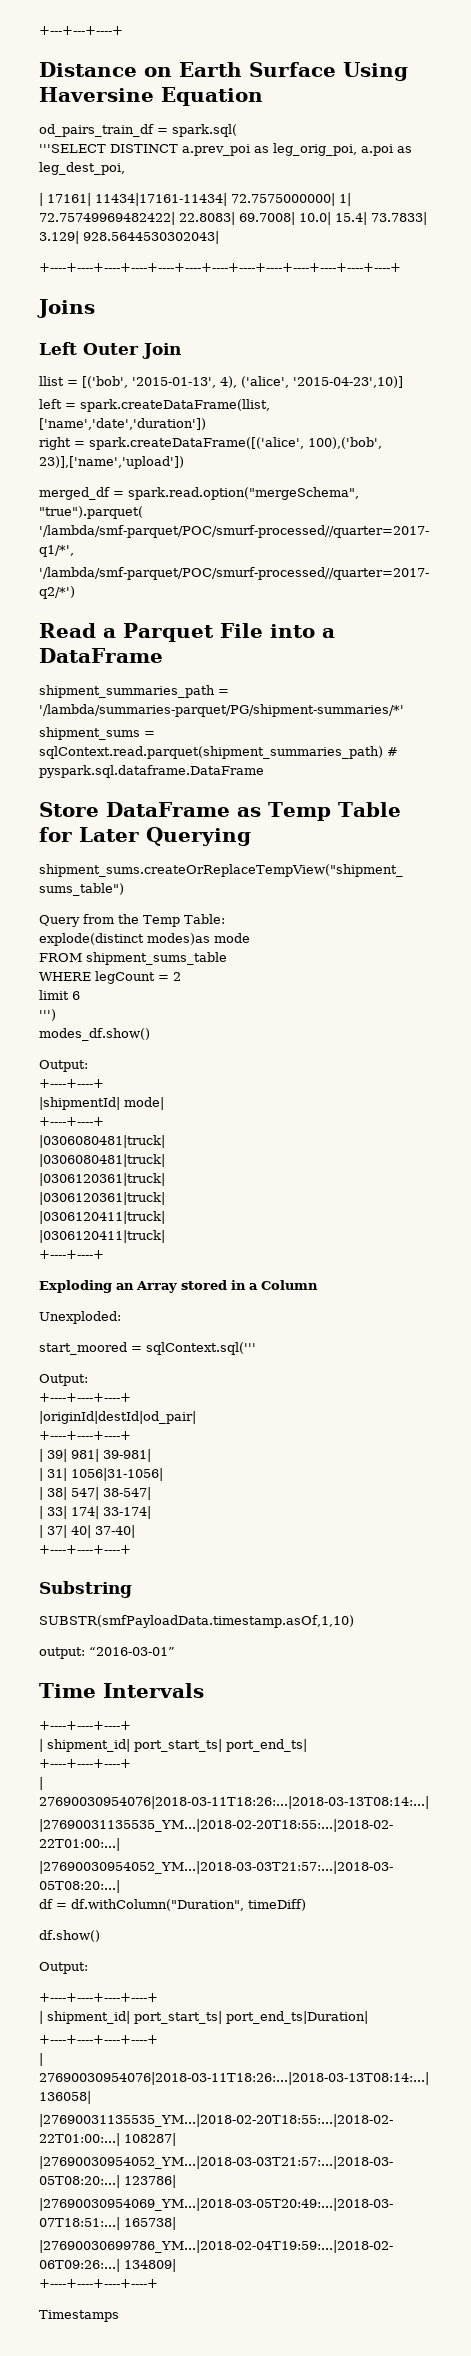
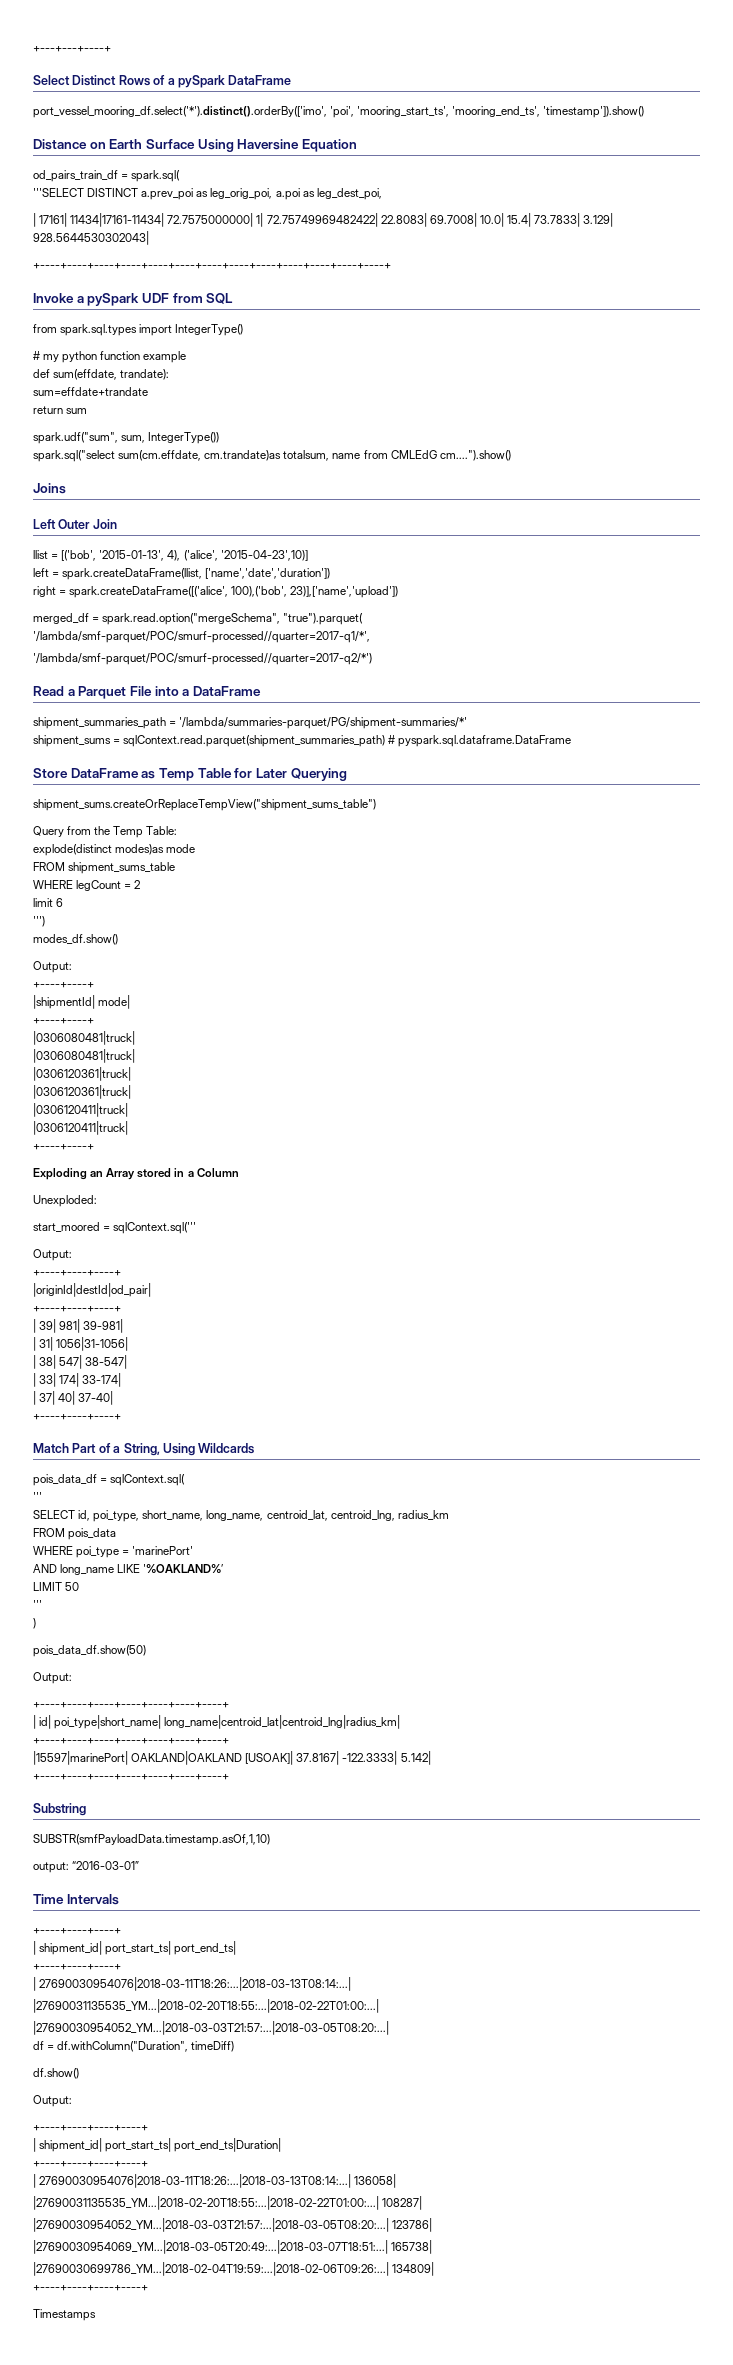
(123, 30) none -> [33,75,292,88] [33,106,645,118] // Select Distinct Rows of a pySpark DataFrame // port_vessel_mooring_df.select('*').distinct().orderBy(['imo', 'poi', 'mooring_start_ts', 'mooring_end_ts', 'timestamp']).show()
(401, 267) none -> [33,293,234,306] [33,324,244,336] [33,351,187,363] [33,369,170,380] [33,387,148,396] [33,406,88,414] [33,432,220,444] [33,450,511,462] // Invoke a pySpark UDF from SQL // from spark.sql.types import IntegerType() // # my python function example // def sum(effdate, trandate): // sum=effdate+trandate // return sum // spark.udf("sum", sum, IntegerType()) // spark.sql("select sum(cm.effdate, cm.trandate)as totalsum, name from CMLEdG cm....").show()
(131, 1549) none -> [33,1443,255,1456] [33,1474,186,1486] [33,1492,42,1501] [33,1510,449,1522] [33,1528,117,1540] [33,1546,194,1558] [33,1564,224,1575] [33,1582,80,1591] [33,1600,42,1609] [33,1618,36,1629] [33,1645,146,1657] [33,1672,72,1684] [33,1702,229,1708] [33,1715,401,1729] [33,1738,229,1744] [33,1751,431,1765] [33,1774,229,1780] // Match Part of a String, Using Wildcards // pois_data_df = sqlContext.sql( // ''' // SELECT id, poi_type, short_name, long_name, centroid_lat, centroid_lng, radius_km // FROM pois_data // WHERE poi_type = 'marinePort' // AND long_name LIKE '%OAKLAND%’ // LIMIT 50 // ''' // ) // pois_data_df.show(50) // Output: // +----+----+----+----+----+----+----+ // | id| poi_type|short_name| long_name|centroid_lat|centroid_lng|radius_km| // +----+----+----+----+----+----+----+ // |15597|marinePort| OAKLAND|OAKLAND [USOAK]| 37.8167| -122.3333| 5.142| // +----+----+----+----+----+----+----+

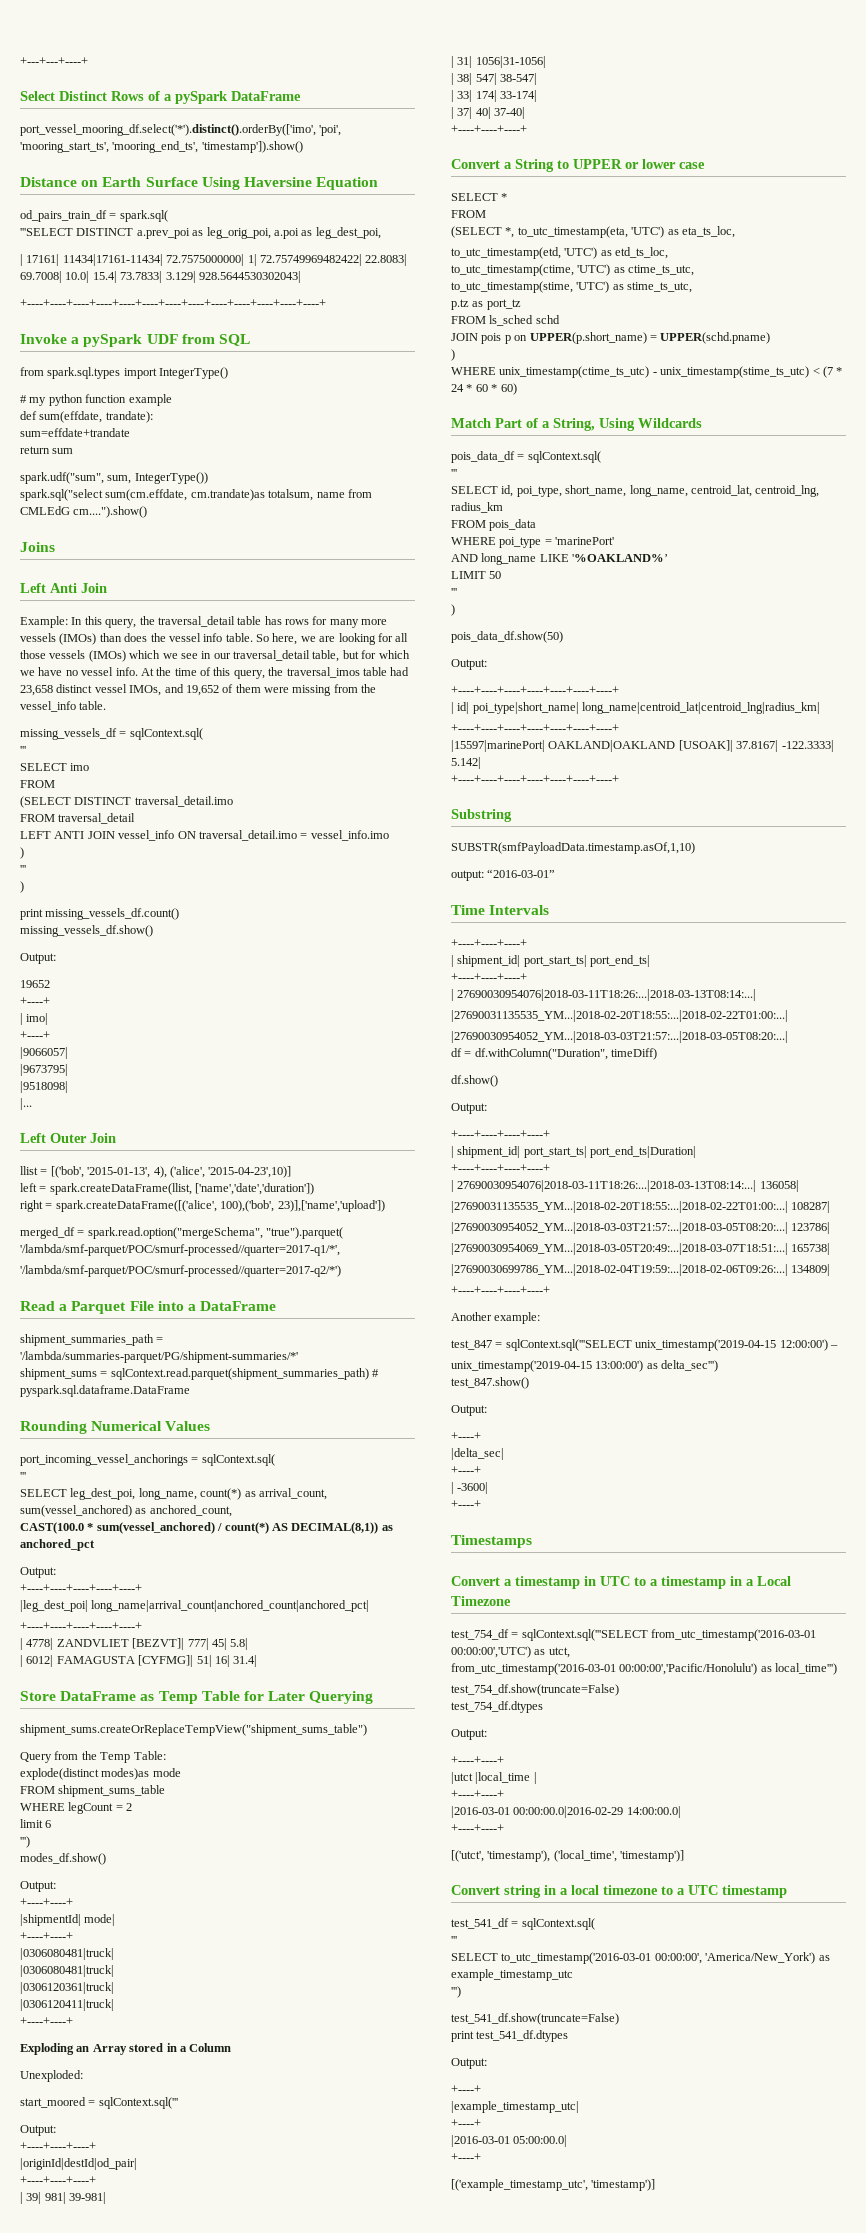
(66, 488) none -> [20,583,107,593] [20,616,388,628] [20,633,409,645] [20,650,410,662] [20,667,410,679] [20,684,377,696] [20,701,107,712] [20,728,203,740] [20,746,26,754] [20,763,90,771] [20,780,55,788] [20,796,233,808] [20,813,136,824] [20,830,389,841] [20,847,24,859] [20,865,26,873] [20,881,24,893] [20,908,180,920] [20,925,153,937] [20,953,56,964] [20,980,50,988] [20,997,50,1005] [20,1013,49,1025] [20,1031,50,1039] [20,1047,68,1059] [20,1064,68,1076] [20,1081,68,1093] [20,1098,32,1110] // Left Anti Join // Example: In this query, the traversal_detail table has rows for many more vessels (IMOs) than does the vessel info table. So here, we are looking for all those vessels (IMOs) which we see in our traversal_detail table, but for which we have no vessel info. At the time of this query, the traversal_imos table had 23,658 distinct vessel IMOs, and 19,652 of them were missing from the vessel_info table. // missing_vessels_df = sqlContext.sql( // ''' // SELECT imo // FROM // (SELECT DISTINCT traversal_detail.imo // FROM traversal_detail // LEFT ANTI JOIN vessel_info ON traversal_detail.imo = vessel_info.imo // ) // ''' // ) // print missing_vessels_df.count() // missing_vessels_df.show() // Output: // 19652 // +----+ // | imo| // +----+ // |9066057| // |9673795| // |9518098| // |...
(572, 741) none -> [20,1421,211,1434] [20,1454,275,1466] [20,1472,26,1480] [20,1488,327,1500] [20,1505,232,1517] [20,1522,393,1534] [20,1539,95,1551] [20,1567,56,1578] [20,1584,142,1592] [20,1600,370,1612] [20,1622,142,1630] [20,1638,249,1650] [20,1655,258,1667] // Rounding Numerical Values // port_incoming_vessel_anchorings = sqlContext.sql( // ''' // SELECT leg_dest_poi, long_name, count(*) as arrival_count, sum(vessel_anchored) as anchored_count, // CAST(100.0 * sum(vessel_anchored) / count(*) AS DECIMAL(8,1)) as anchored_pct // Output: // +----+----+----+----+----+ // |leg_dest_poi| long_name|arrival_count|anchored_count|anchored_pct| // +----+----+----+----+----+ // | 4778| ZANDVLIET [BEZVT]| 777| 45| 5.8| // | 6012| FAMAGUSTA [CYFMG]| 51| 16| 31.4|
[33,1085,131,1099] [33,1103,128,1117] // |0306120361|truck| // |0306120411|truck| -> (114, 1988) none
(121, 1417) none -> [451,159,705,172] [451,193,508,201] [451,210,486,218] [451,226,735,238] [451,247,669,259] [451,264,695,276] [451,281,693,293] [451,299,521,310] [451,315,560,326] [451,332,771,344] [451,349,455,361] [451,366,843,378] [451,383,517,395] // Convert a String to UPPER or lower case // SELECT * // FROM // (SELECT *, to_utc_timestamp(eta, 'UTC') as eta_ts_loc, // to_utc_timestamp(etd, 'UTC') as etd_ts_loc, // to_utc_timestamp(ctime, 'UTC') as ctime_ts_utc, // to_utc_timestamp(stime, 'UTC') as stime_ts_utc, // p.tz as port_tz // FROM ls_sched schd // JOIN pois p on UPPER(p.short_name) = UPPER(schd.pname) // ) // WHERE unix_timestamp(ctime_ts_utc) - unix_timestamp(stime_ts_utc) < (7 * 24 * 60 * 60)
[33,2309,96,2321] Timestamps -> [451,1312,541,1324] [451,1339,838,1351] [451,1360,719,1372] [451,1377,529,1389] [451,1405,487,1416] [451,1432,481,1440] [451,1448,504,1460] [451,1466,481,1474] [451,1482,489,1494] [451,1500,481,1508] [451,1535,532,1548] [451,1576,791,1589] [451,1596,511,1606] [451,1629,817,1641] [451,1646,570,1658] [451,1663,838,1675] [451,1684,619,1696] [451,1701,543,1713] [451,1729,487,1740] [451,1756,504,1764] [451,1772,537,1784] [451,1790,504,1798] [451,1806,681,1818] [451,1824,504,1832] [451,1850,685,1862] [451,1885,787,1898] [451,1918,595,1930] [451,1936,457,1944] [451,1952,830,1964] [451,1969,573,1981] [451,1986,461,1998] [451,2013,619,2025] [451,2030,569,2042] [451,2058,487,2069] [451,2085,481,2093] [451,2101,579,2113] [451,2119,481,2127] [451,2135,568,2147] [451,2153,481,2161] [451,2179,656,2191] Another example: // test_847 = sqlContext.sql('''SELECT unix_timestamp('2019-04-15 12:00:00') – // unix_timestamp('2019-04-15 13:00:00') as delta_sec''') // test_847.show() // Output: // +----+ // |delta_sec| // +----+ // | -3600| // +----+ // Timestamps // Convert a timestamp in UTC to a timestamp in a Local Timezone // test_754_df = sqlContext.sql('''SELECT from_utc_timestamp('2016-03-01 00:00:00','UTC') as utct, // from_utc_timestamp('2016-03-01 00:00:00','Pacific/Honolulu') as local_time''') // test_754_df.show(truncate=False) // test_754_df.dtypes // Output: // +----+----+ // |utct |local_time | // +----+----+ // |2016-03-01 00:00:00.0|2016-02-29 14:00:00.0| // +----+----+ // [('utct', 'timestamp'), ('local_time', 'timestamp')] // Convert string in a local timezone to a UTC timestamp // test_541_df = sqlContext.sql( // ''' // SELECT to_utc_timestamp('2016-03-01 00:00:00', 'America/New_York') as example_timestamp_utc // ''') // test_541_df.show(truncate=False) // print test_541_df.dtypes // Output: // +----+ // |example_timestamp_utc| // +----+ // |2016-03-01 05:00:00.0| // +----+ // [('example_timestamp_utc', 'timestamp')]

